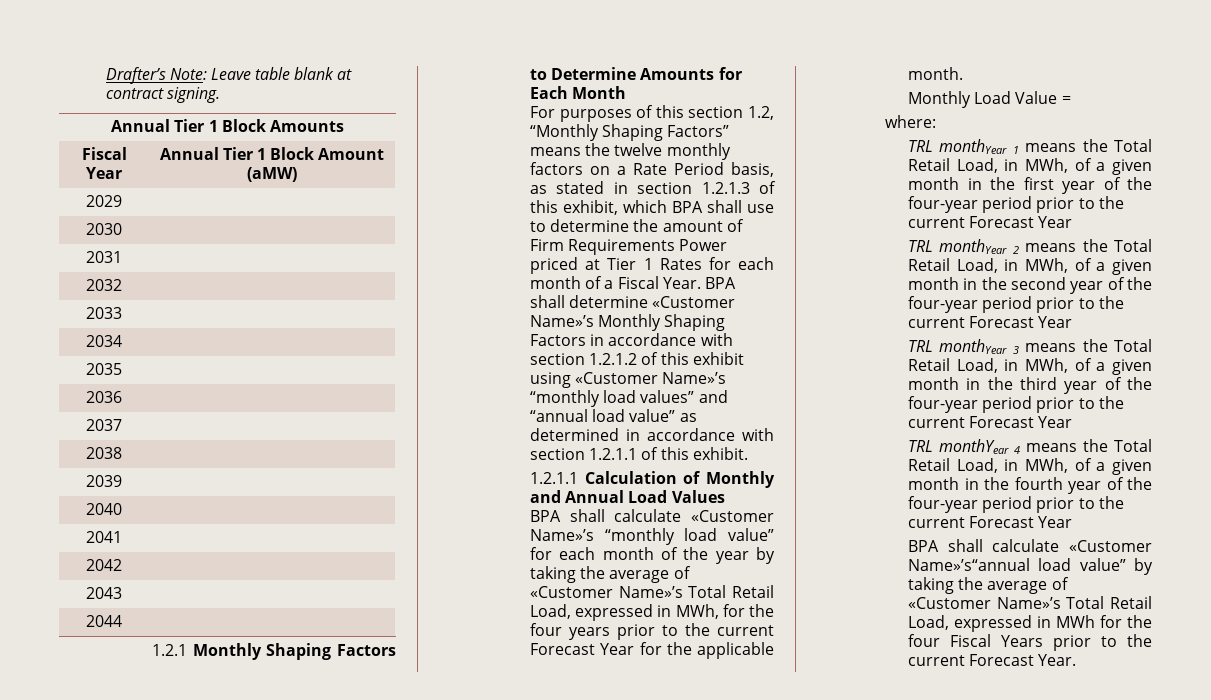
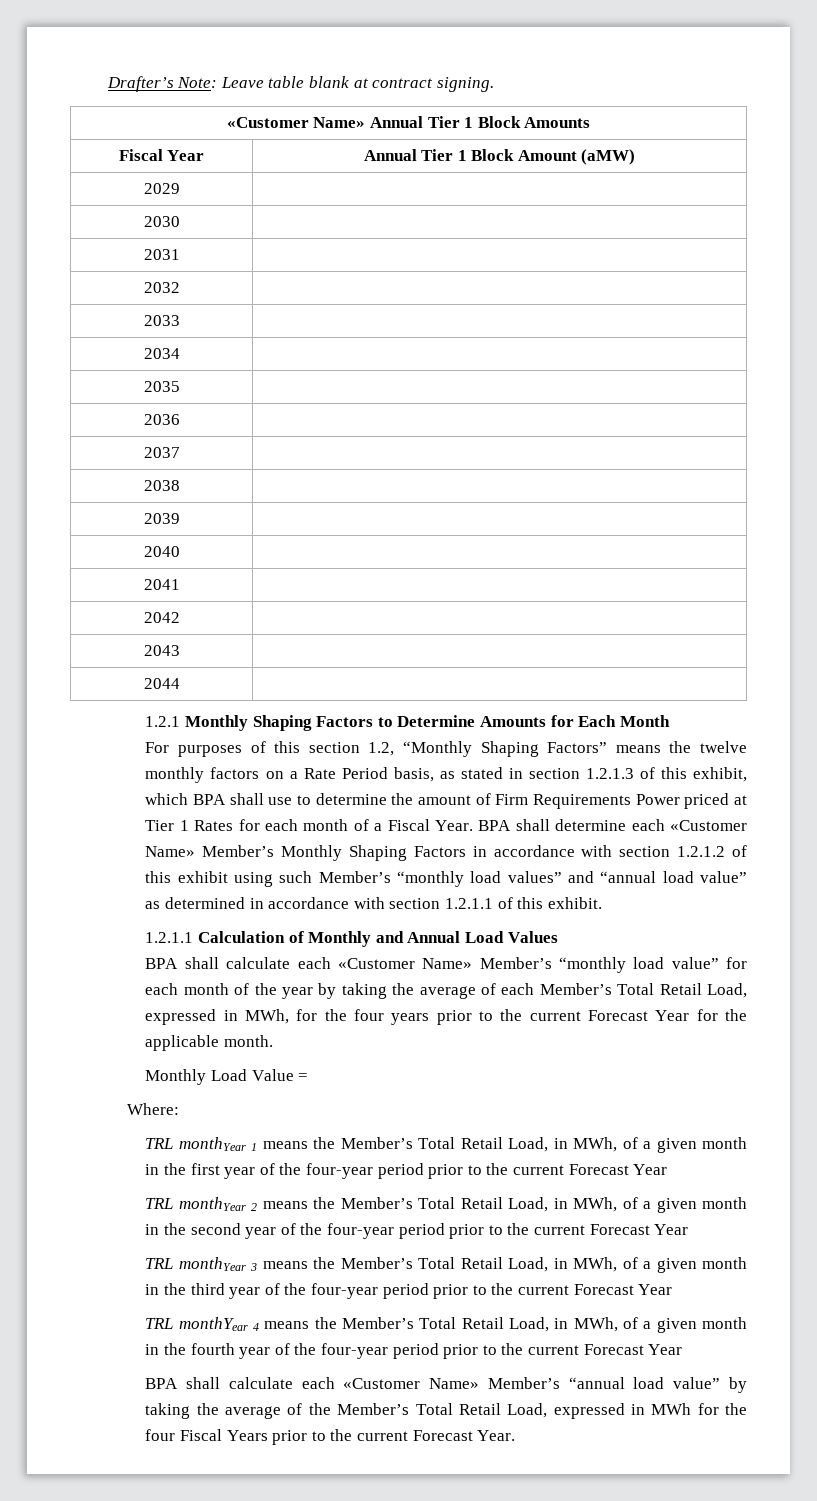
(220, 95) none -> [226,117,366,128] «Customer Name»
[652,296,736,308] [530,315,595,327] «Customer Name»’s -> [631,819,748,831] [145,845,275,857] each «Customer Name» Member’s
[575,372,727,384] «Customer Name»’s -> [279,871,391,883] such Member’s
[691,510,774,522] [530,529,595,541] «Customer Name»’s -> [297,957,552,969] each «Customer Name» Member’s
[530,586,683,598] «Customer Name»’s -> [501,983,612,995] each Member’s
[884,115,936,128] where: -> [126,1103,179,1115] Where:
(1108, 145) none -> [340,1137,413,1149] Member’s
(1108, 245) none -> [340,1197,413,1209] Member’s
(1108, 345) none -> [340,1257,413,1269] Member’s
(1109, 445) none -> [342,1317,415,1329] Member’s
[1069,540,1152,552] [908,558,1031,571] «Customer Name»’s“annual -> [301,1377,625,1389] each «Customer Name» Member’s “annual
[908,597,1061,609] «Customer Name»’s -> [308,1403,410,1415] the Member’s

